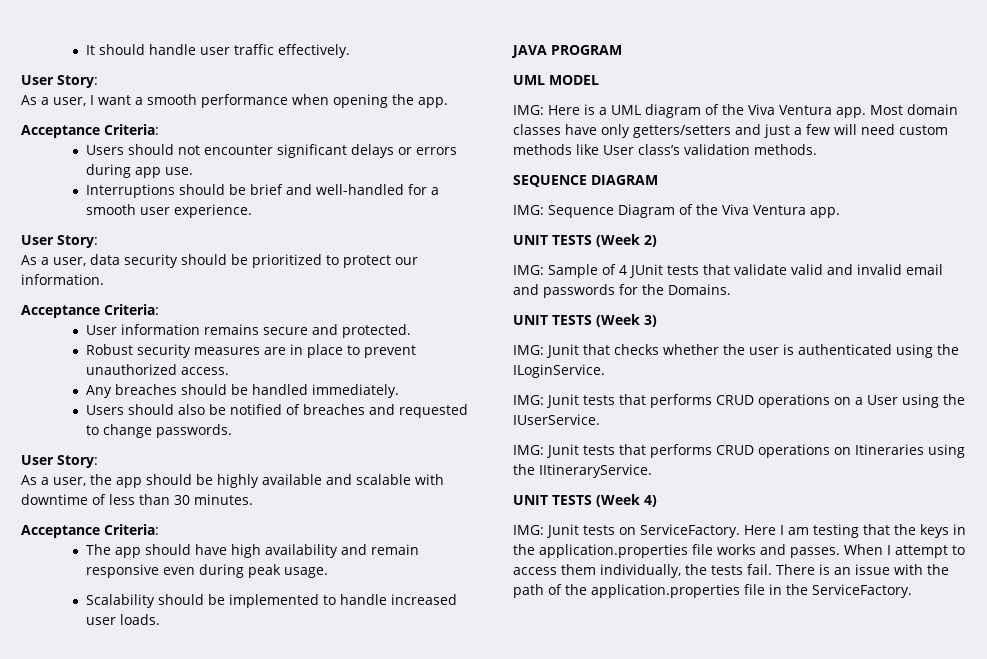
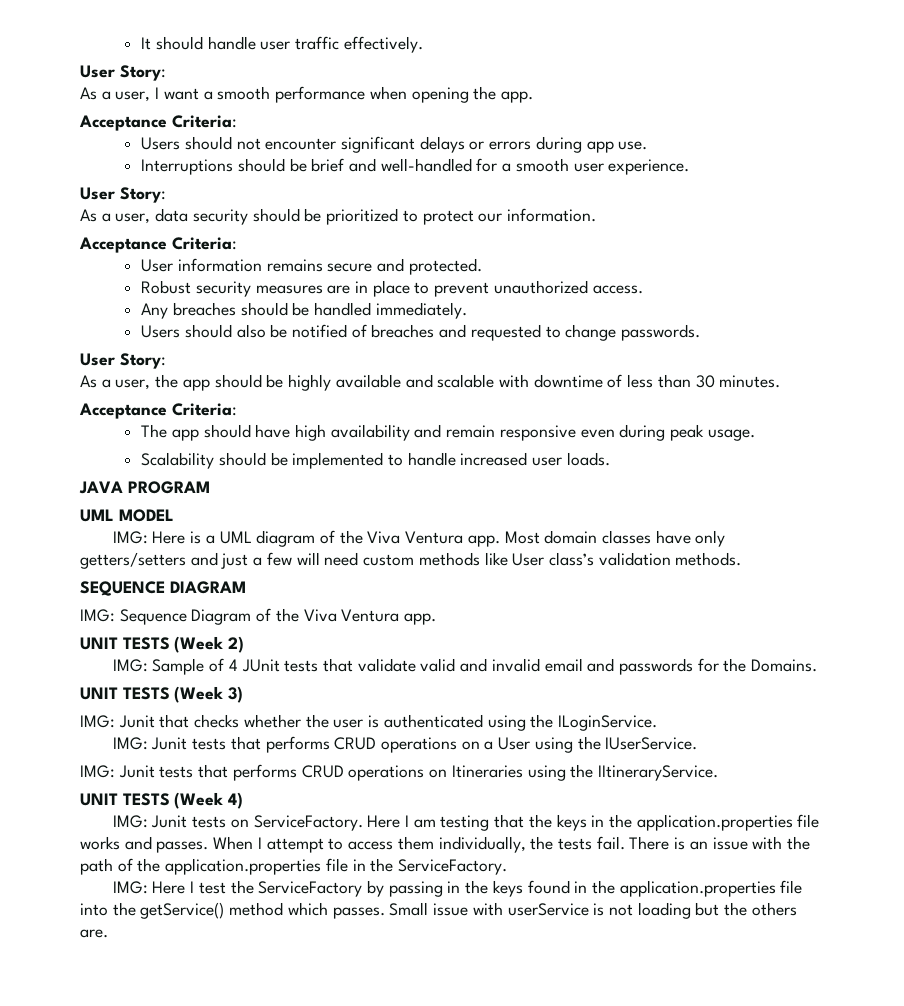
(912, 591) none -> [112,880,803,897] [80,902,797,919] [80,929,108,938] // IMG: Here I test the ServiceFactory by passing in the keys found in the application.properties file into the getService() method which passes. Small issue with userService is not loading but the others are.

